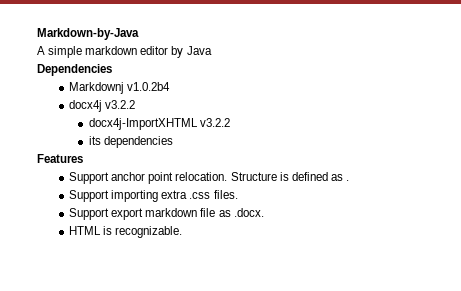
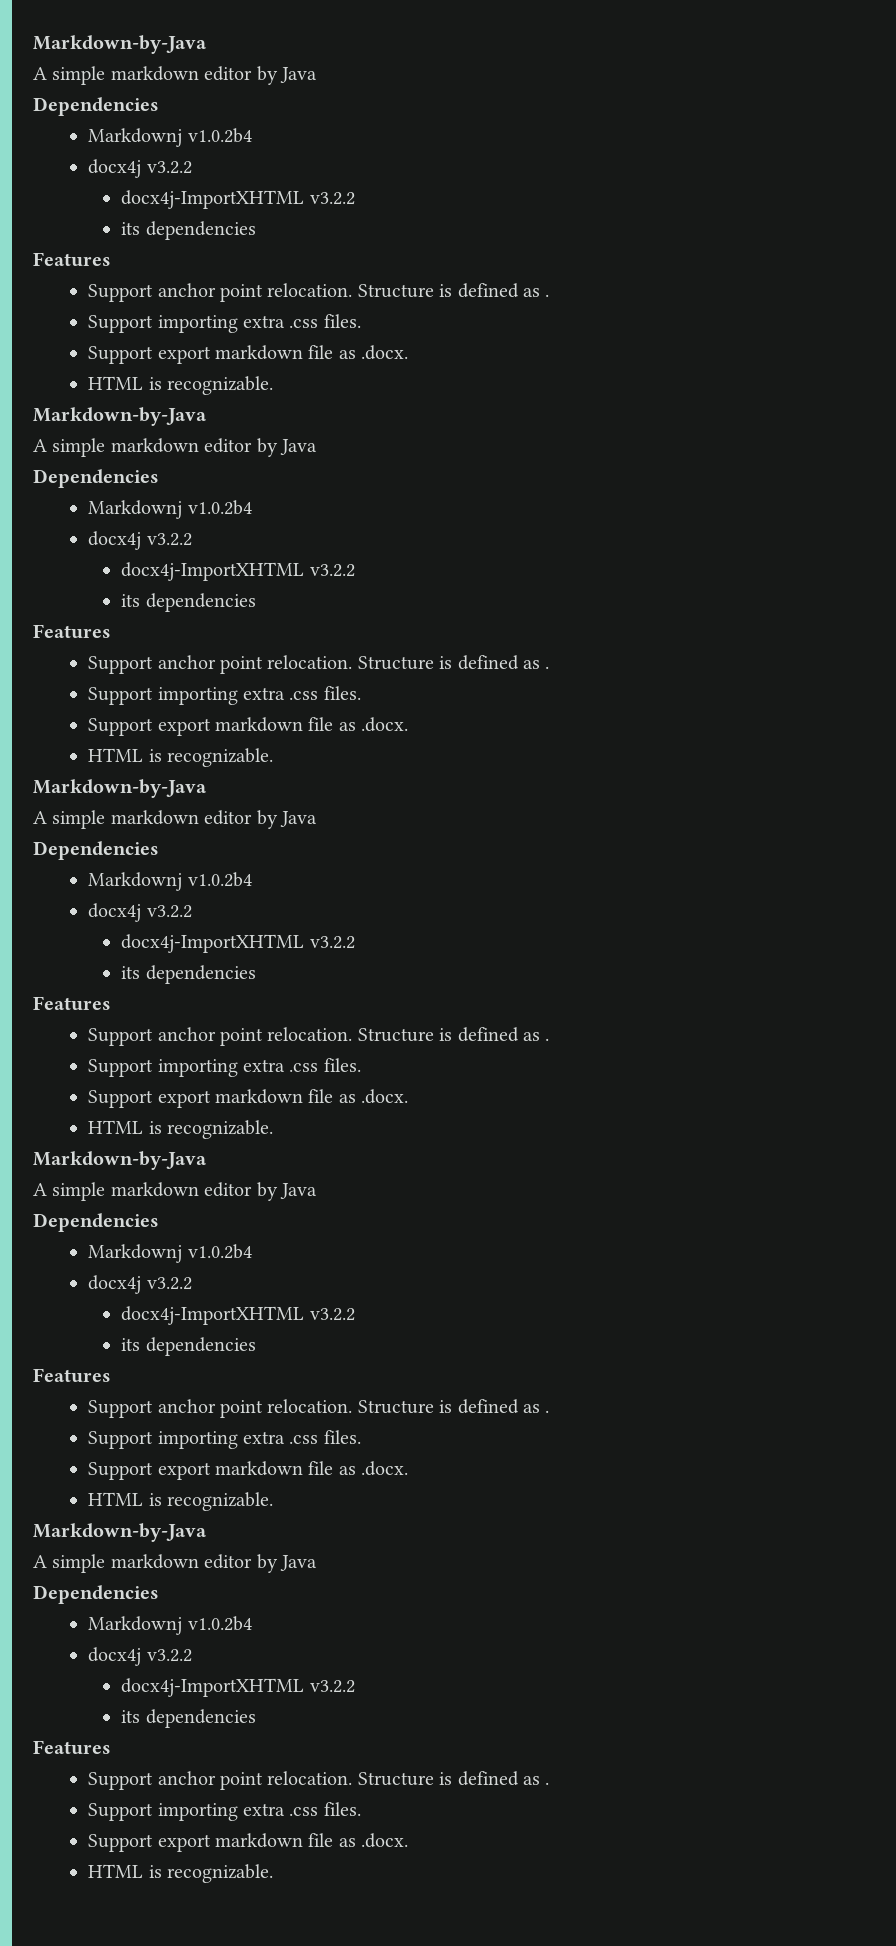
(183, 232) none -> [33,407,207,426] [33,438,317,457] [33,469,159,488] [88,500,252,519] [88,531,192,550] [121,562,355,581] [121,593,256,612] [33,624,111,639] [88,655,550,674] [88,686,361,705] [88,717,409,736] [88,748,273,767] [33,779,207,798] [33,810,317,829] [33,841,159,860] [88,872,252,891] [88,903,192,922] [121,934,355,953] [121,965,256,984] [33,996,111,1011] [88,1027,550,1046] [88,1058,361,1077] [88,1089,409,1108] [88,1120,273,1139] [33,1151,207,1170] [33,1182,317,1201] [33,1213,159,1232] [88,1244,252,1263] [88,1275,192,1294] [121,1306,355,1325] [121,1337,256,1356] [33,1368,111,1383] [88,1399,550,1418] [88,1430,361,1449] [88,1461,409,1480] [88,1492,273,1511] [33,1523,207,1542] [33,1554,317,1573] [33,1585,159,1604] [88,1616,252,1635] [88,1647,192,1666] [121,1678,355,1697] [121,1709,256,1728] [33,1740,111,1755] [88,1771,550,1790] [88,1802,361,1821] [88,1833,409,1852] [88,1864,273,1883] // Markdown-by-Java // A simple markdown editor by Java // Dependencies // Markdownj v1.0.2b4 // docx4j v3.2.2 // docx4j-ImportXHTML v3.2.2 // its dependencies // Features // Support anchor point relocation. Structure is defined as . // Support importing extra .css files. // Support export markdown file as .docx. // HTML is recognizable. // Markdown-by-Java // A simple markdown editor by Java // Dependencies // Markdownj v1.0.2b4 // docx4j v3.2.2 // docx4j-ImportXHTML v3.2.2 // its dependencies // Features // Support anchor point relocation. Structure is defined as . // Support importing extra .css files. // Support export markdown file as .docx. // HTML is recognizable. // Markdown-by-Java // A simple markdown editor by Java // Dependencies // Markdownj v1.0.2b4 // docx4j v3.2.2 // docx4j-ImportXHTML v3.2.2 // its dependencies // Features // Support anchor point relocation. Structure is defined as . // Support importing extra .css files. // Support export markdown file as .docx. // HTML is recognizable. // Markdown-by-Java // A simple markdown editor by Java // Dependencies // Markdownj v1.0.2b4 // docx4j v3.2.2 // docx4j-ImportXHTML v3.2.2 // its dependencies // Features // Support anchor point relocation. Structure is defined as . // Support importing extra .css files. // Support export markdown file as .docx. // HTML is recognizable.

